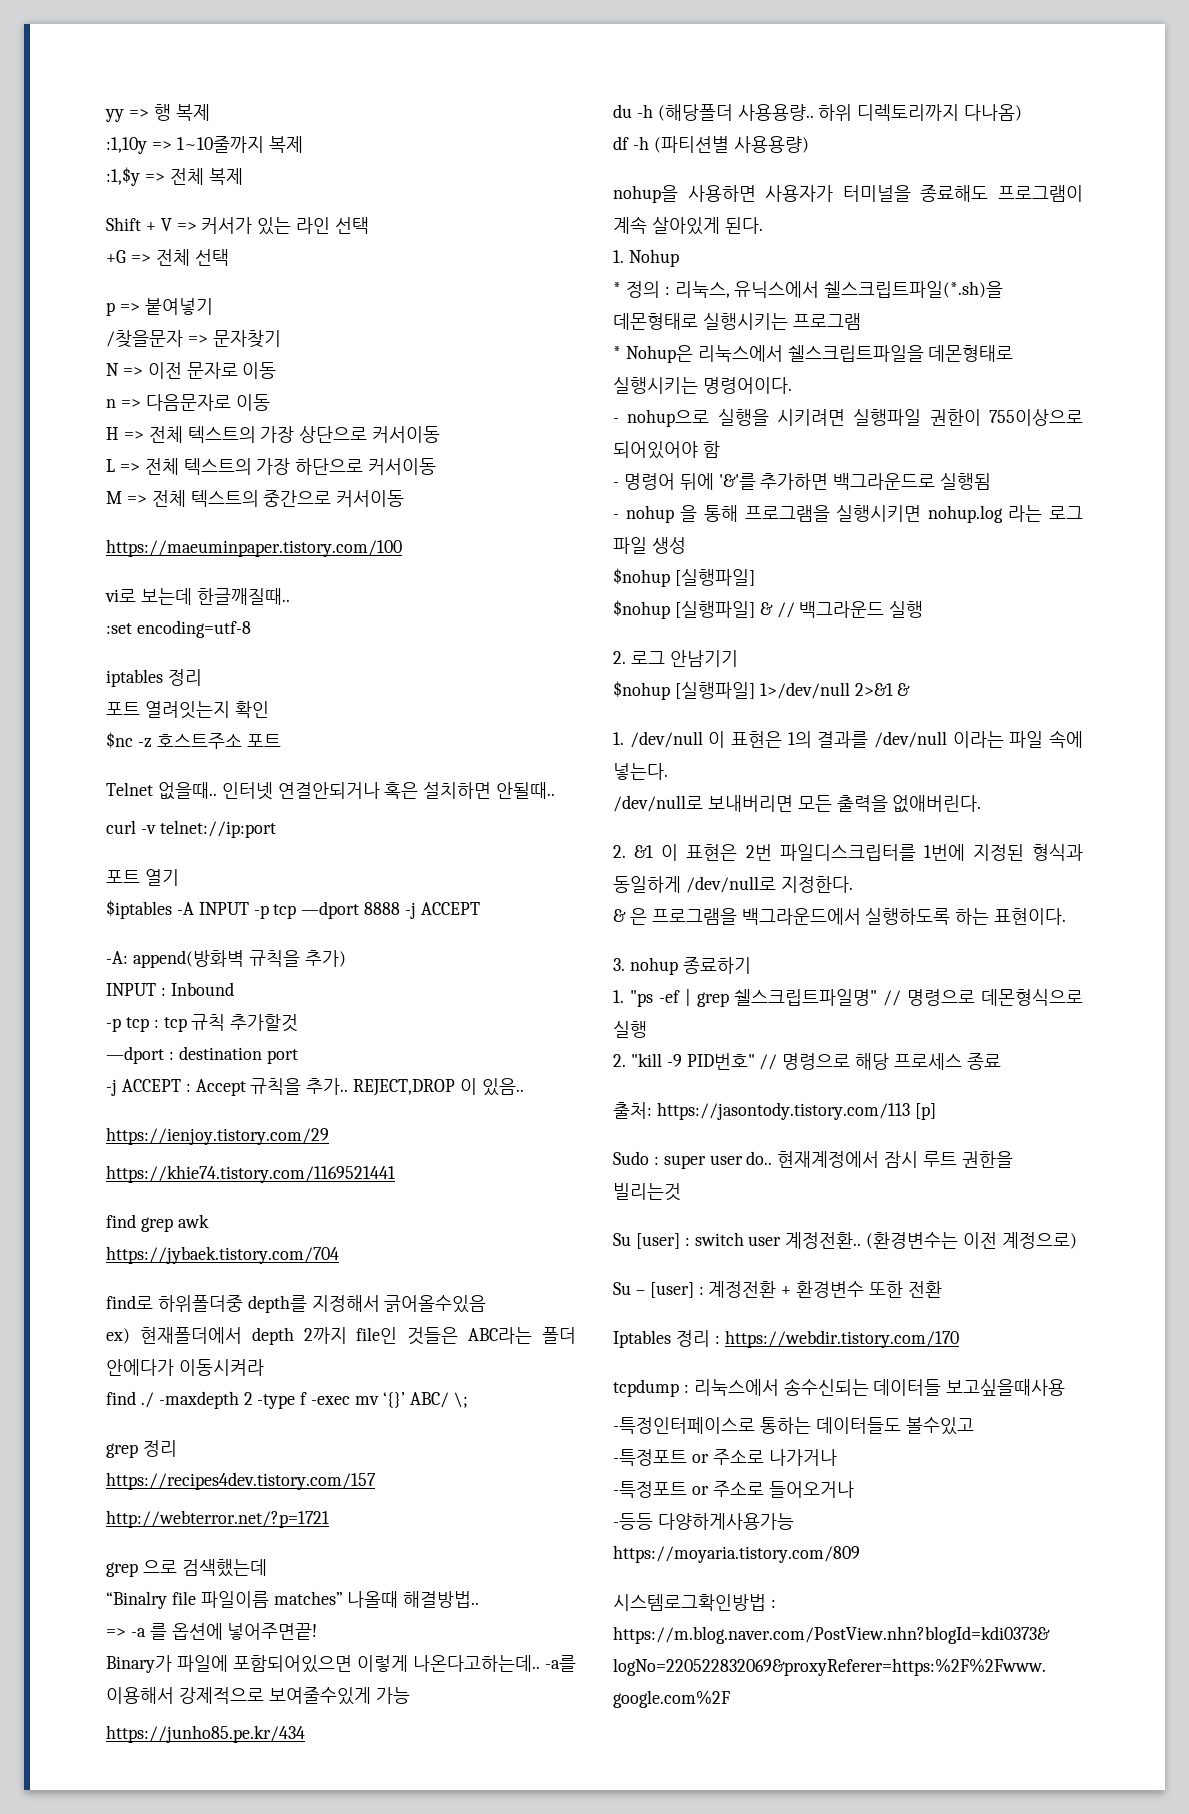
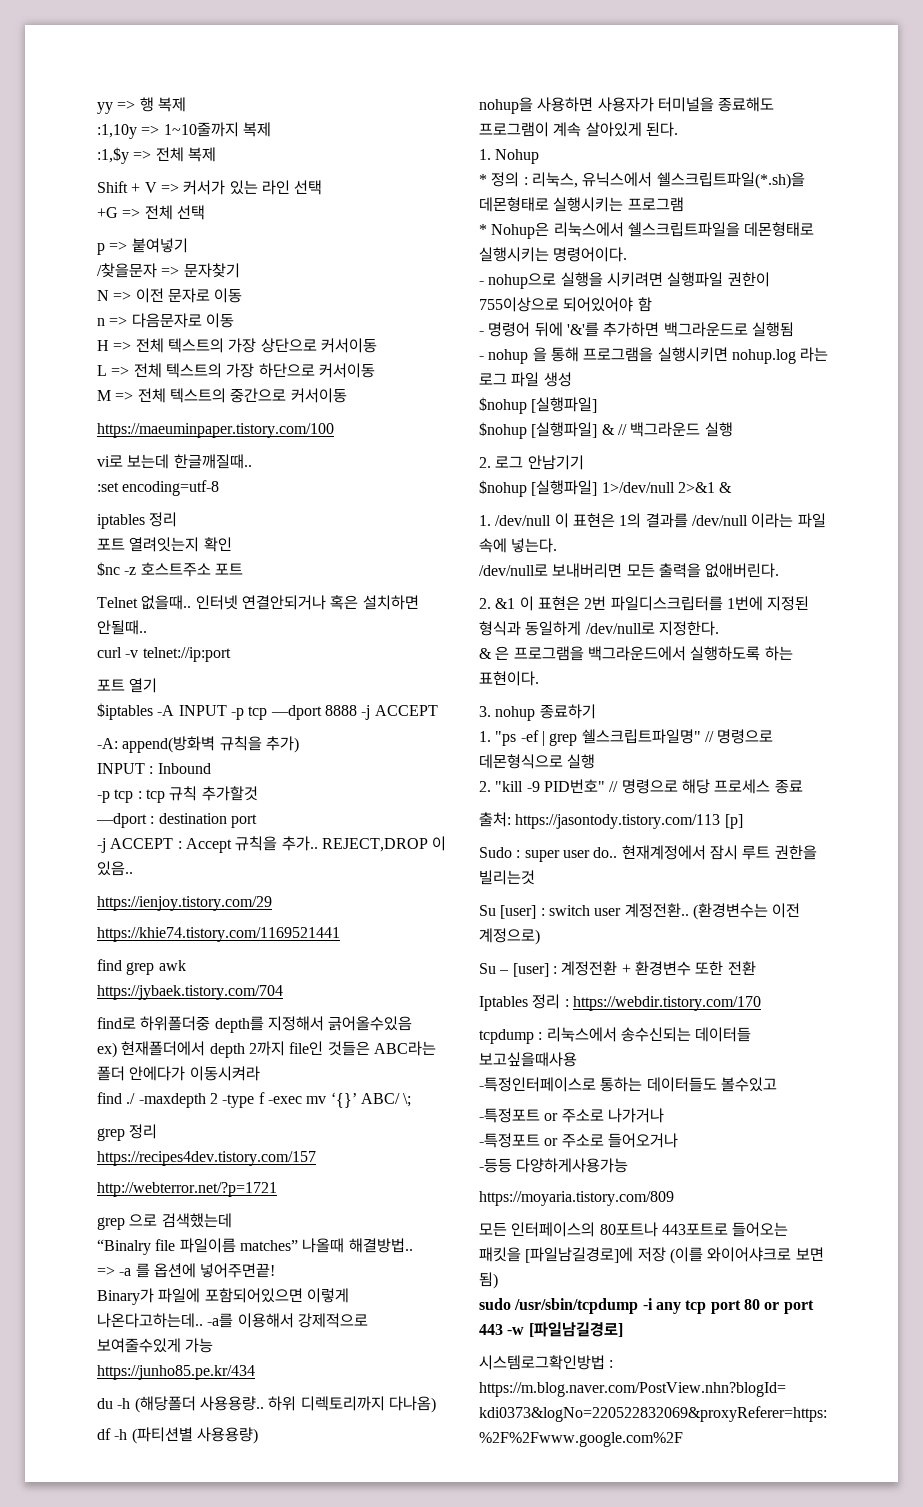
(860, 1554) none -> [479,1222,789,1237] [479,1247,824,1264] [479,1272,498,1289] [479,1298,814,1314] [479,1322,623,1337] // 모든 인터페이스의 80포트나 443포트로 들어오는 패킷을 [파일남길경로]에 저장 (이를 와이어샤크로 보면 됨) // sudo /usr/sbin/tcpdump -i any tcp port 80 or port 443 -w [파일남길경로]

